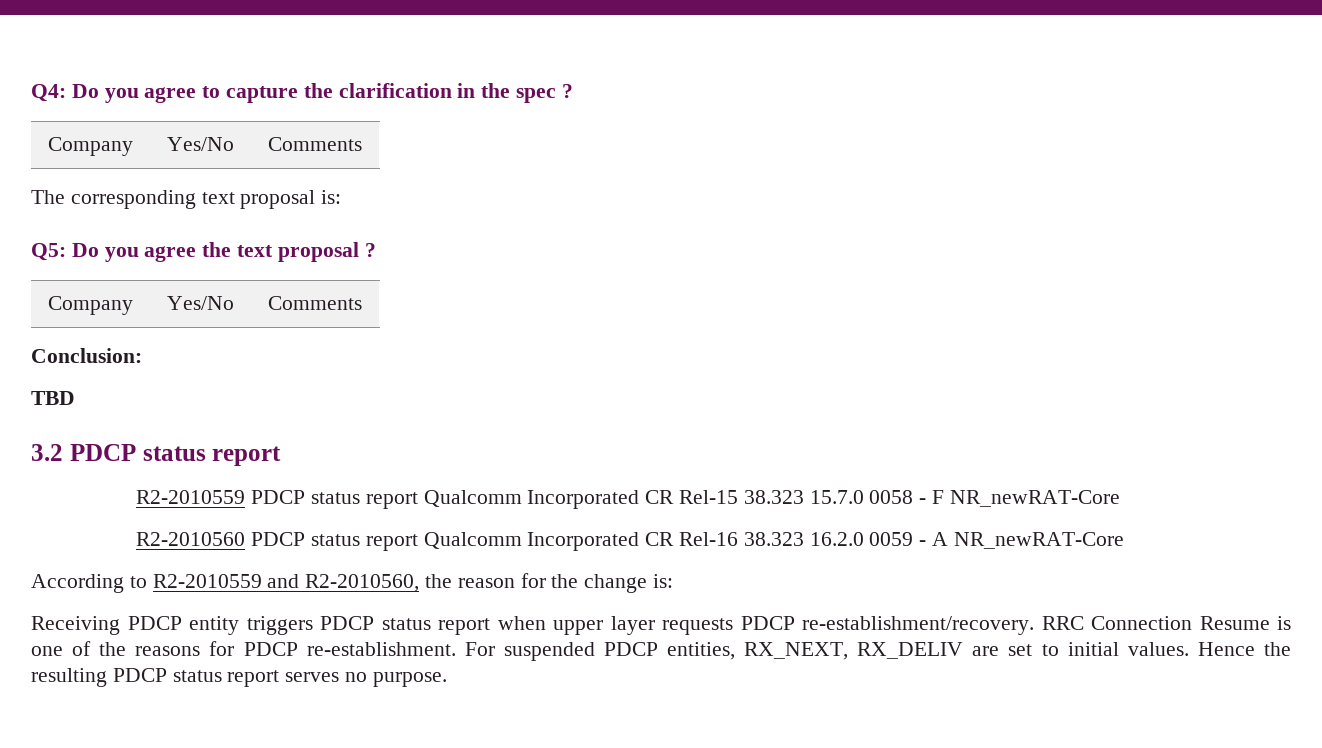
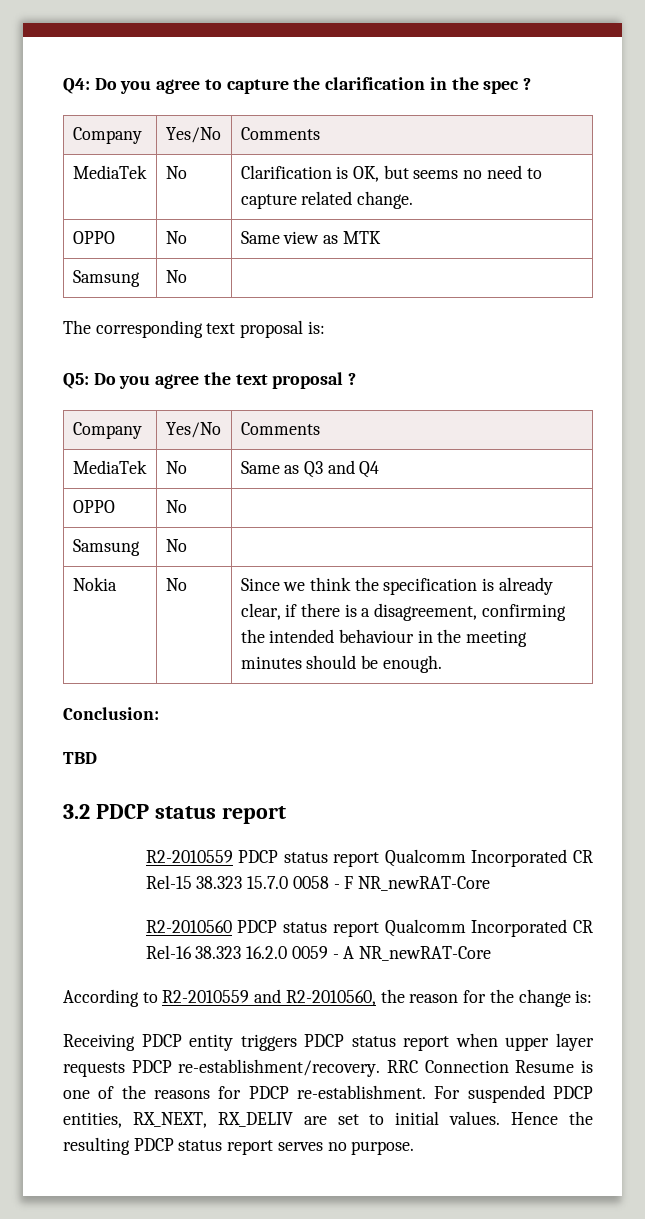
(362, 144) none -> [72,165,147,179] [165,166,187,179] [240,165,542,182] [240,191,413,209] [72,231,115,244] [165,231,187,244] [240,231,381,244] [72,270,140,287] [165,270,187,283] // MediaTek | No | Clarification is OK, but seems no need to capture related change. // OPPO | No | Same view as MTK // Samsung | No |
(362, 303) none -> [72,460,147,474] [165,461,187,474] [240,460,380,478] [72,500,115,513] [165,500,187,513] [72,539,140,556] [165,539,187,552] [72,577,117,591] [165,578,187,591] [240,577,553,595] [240,603,566,621] [240,629,528,647] [240,655,442,673] // MediaTek | No | Same as Q3 and Q4 // OPPO | No | // Samsung | No | // Nokia | No | Since we think the specification is already clear, if there is a disagreement, confirming the intended behaviour in the meeting minutes should be enough.

